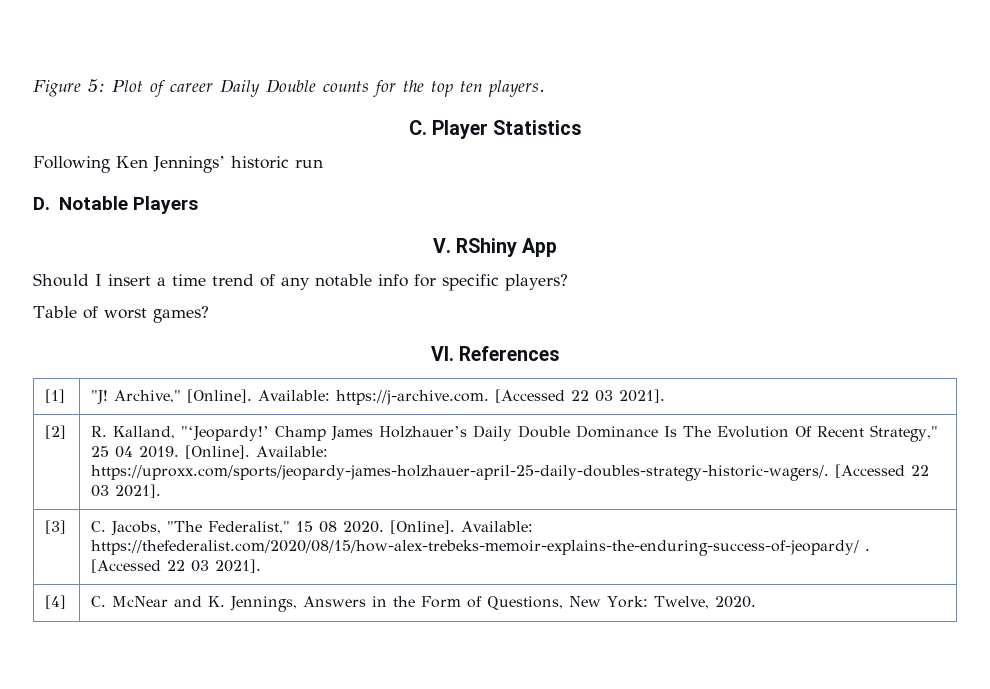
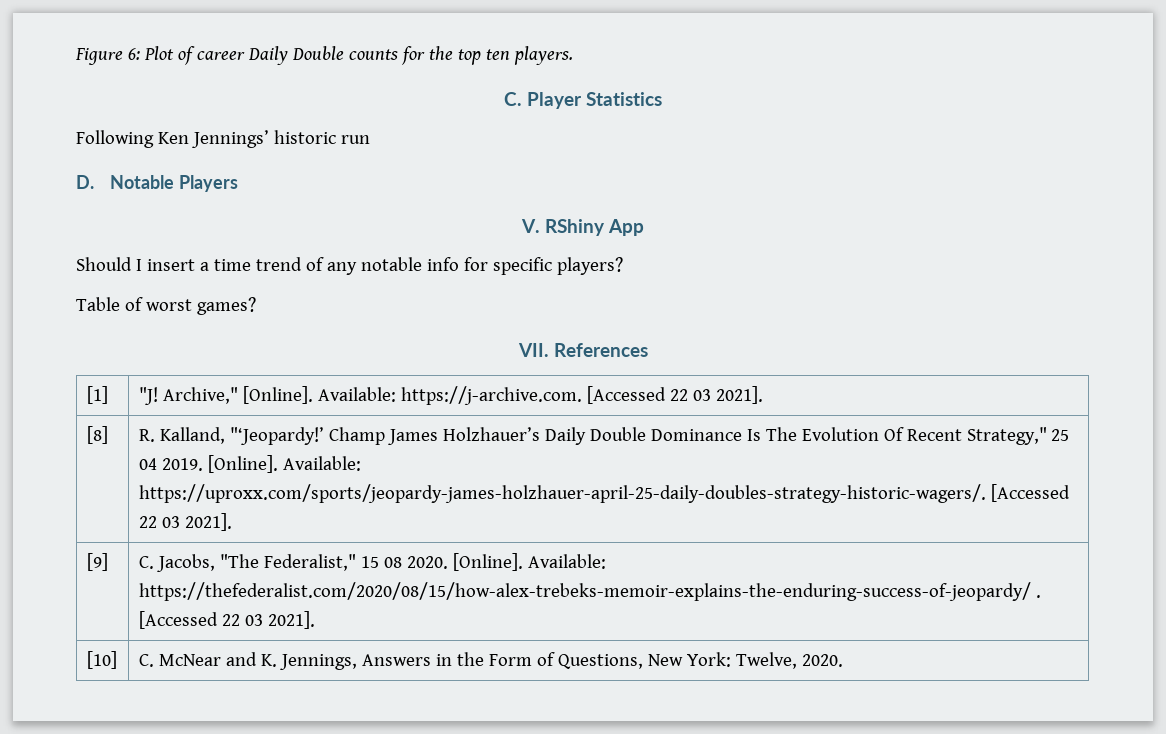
[88,79,105,93] 5: -> [127,48,140,60] 6:
[430,346,454,361] VI. -> [517,343,549,357] VII.
[45,425,67,439] [2] -> [86,426,108,444] [8]
[45,520,67,534] [3] -> [86,553,108,571] [9]
[45,595,67,609] [4] -> [86,651,117,669] [10]

